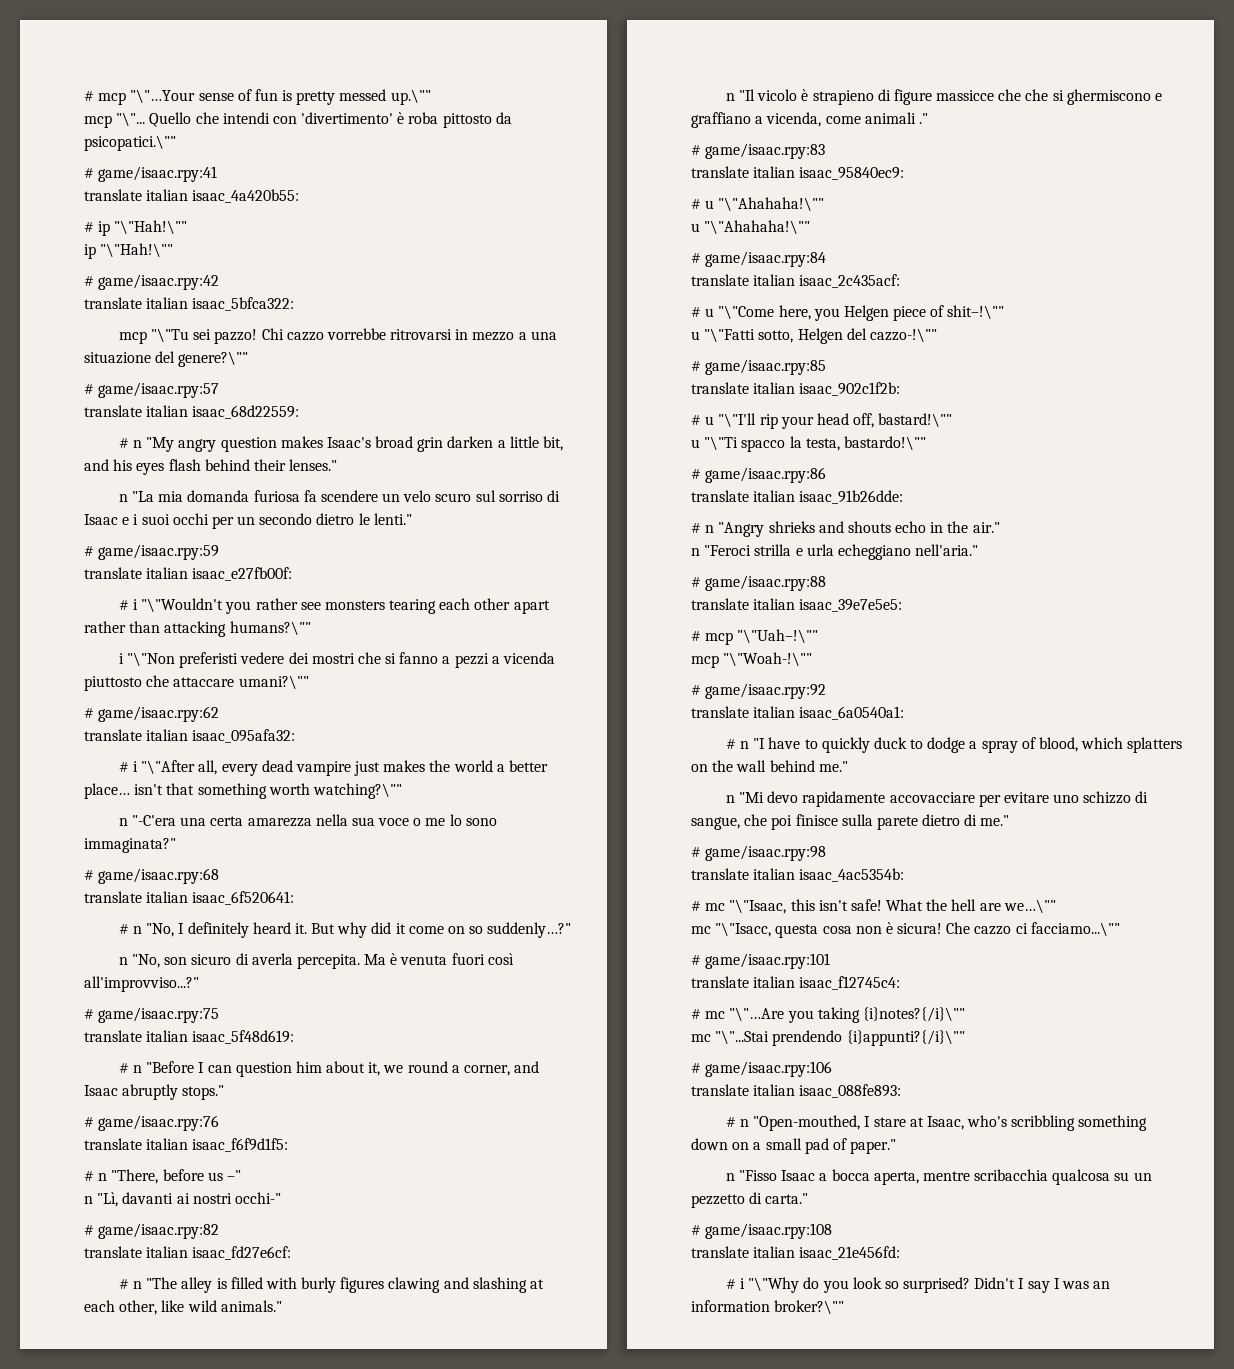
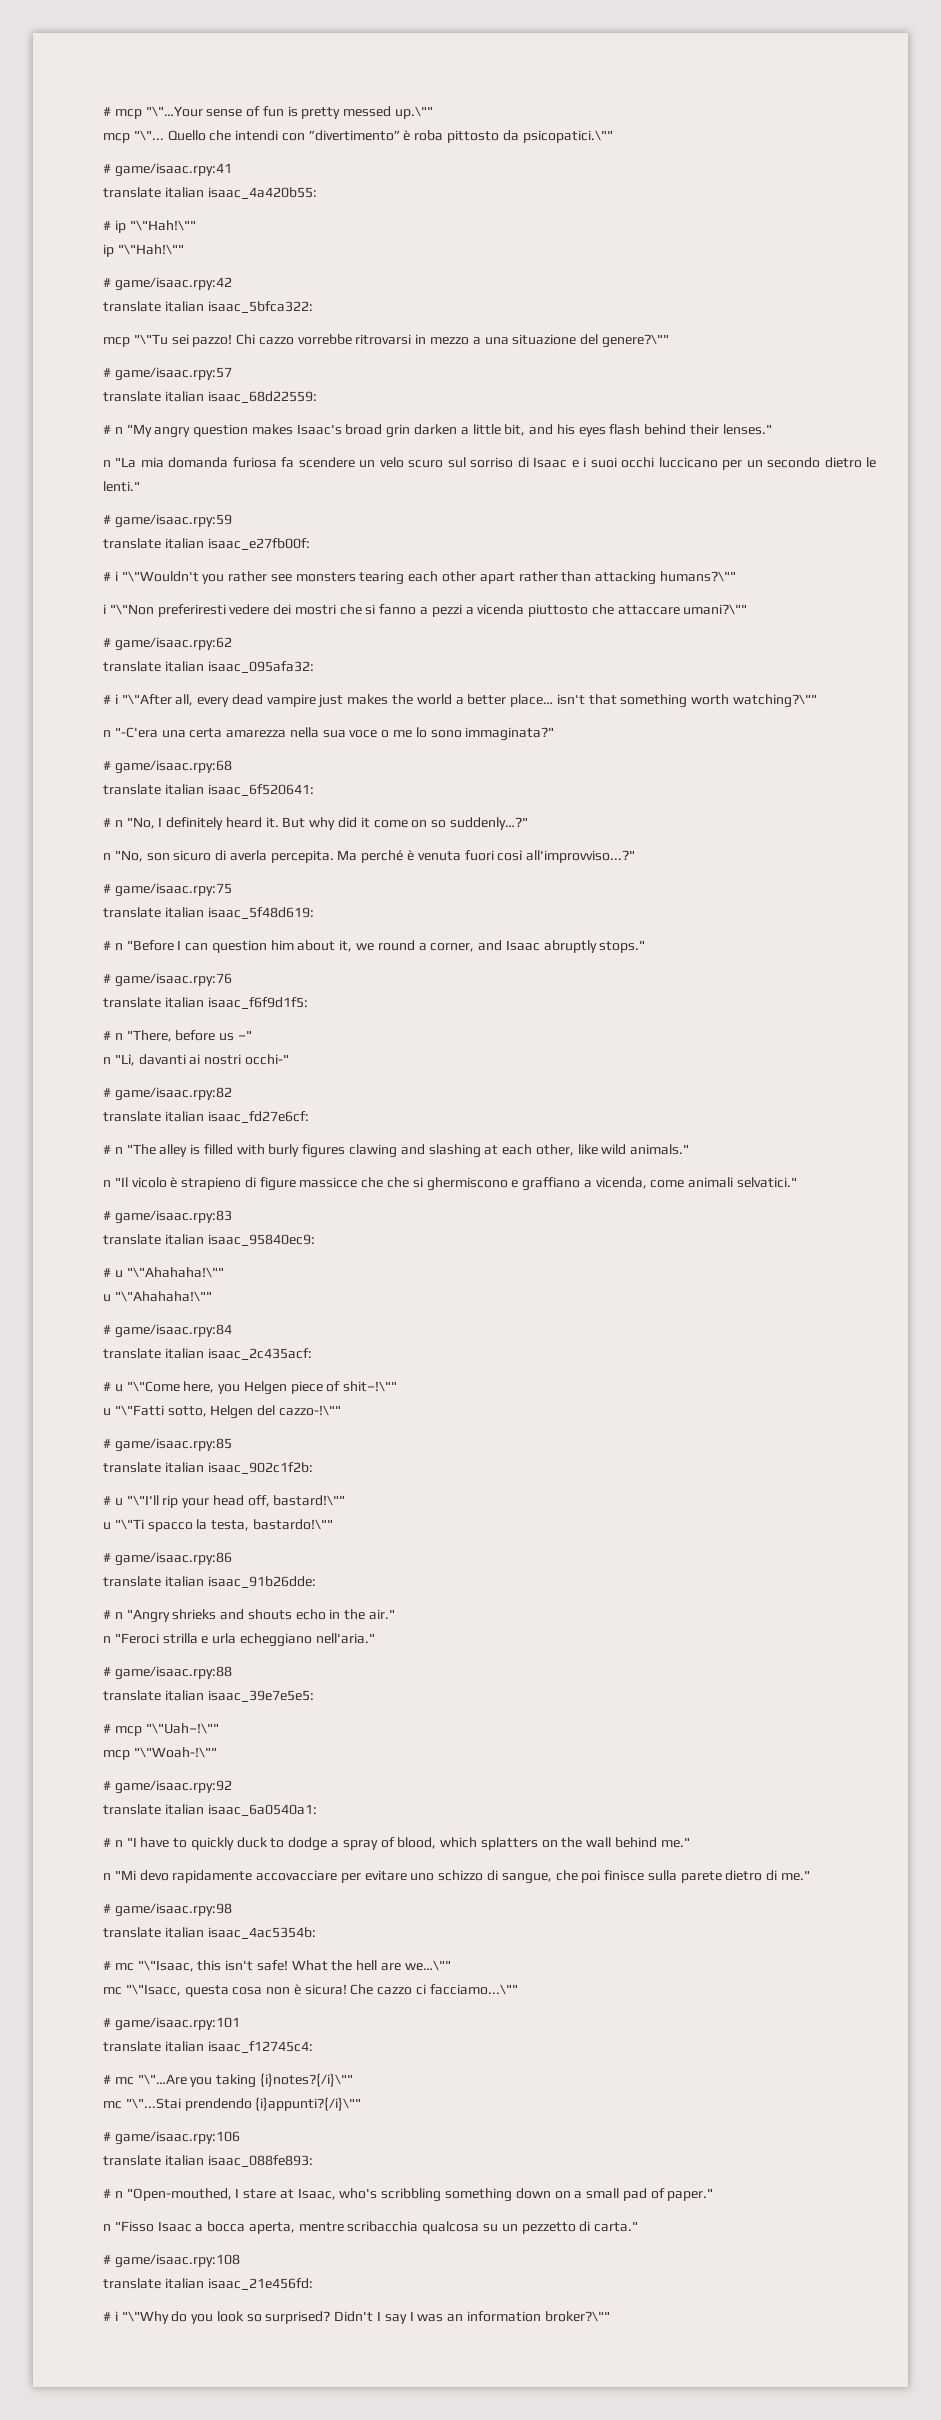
[301,112,394,124] 'divertimento' -> [308,130,400,141] ”divertimento”
(209, 519) none -> [658,457,718,468] luccicano
[179,652,239,668] preferisti -> [157,604,226,617] preferiresti
(387, 959) none -> [361,850,404,863] perché
[918,113,928,124] ." -> [737,1177,798,1188] selvatici."

